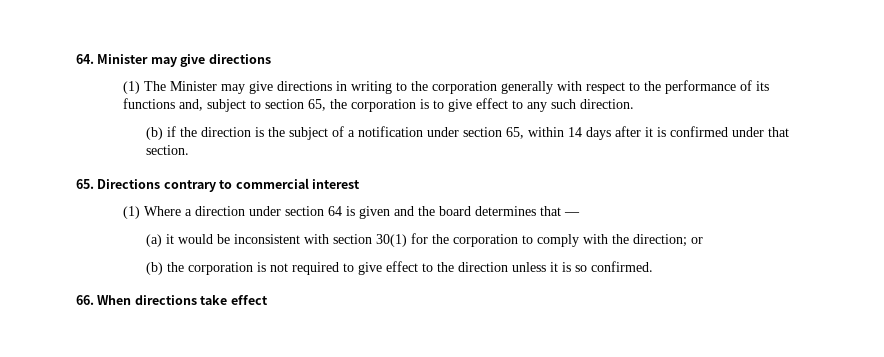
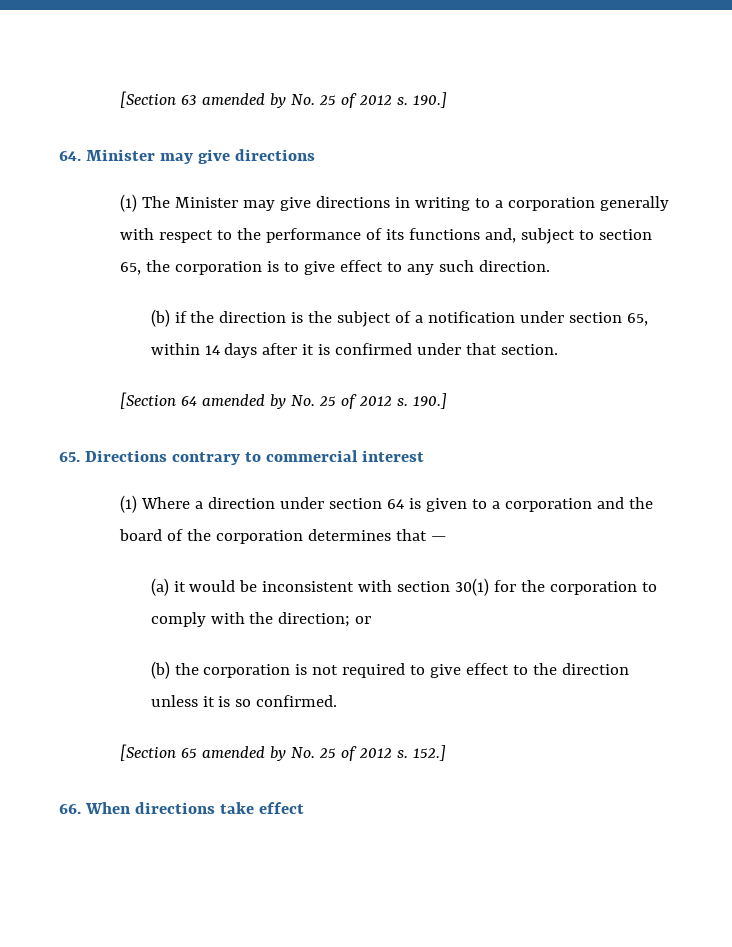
(76, 59) none -> [120,91,447,108] [Section 63 amended by No. 25 of 2012 s. 190.] //
[410,81,428,91] the -> [494,200,503,208] a
(190, 150) none -> [120,392,447,409] // [Section 64 amended by No. 25 of 2012 s. 190.]
[393,206,471,216] and the board -> [471,497,653,512] [119,529,303,544] to a corporation and the board of the corporation
(654, 266) none -> [120,744,446,761] // [Section 65 amended by No. 25 of 2012 s. 152.]

